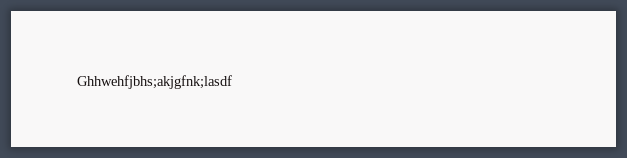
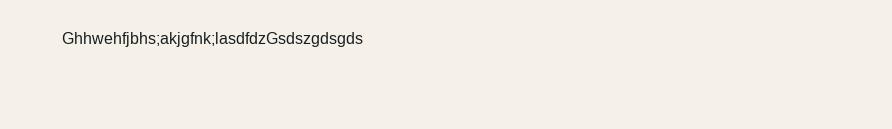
[77,75,232,89] Ghhwehfjbhs;akjgfnk;lasdf -> [62,32,363,47] Ghhwehfjbhs;akjgfnk;lasdfdzGsdszgdsgds

